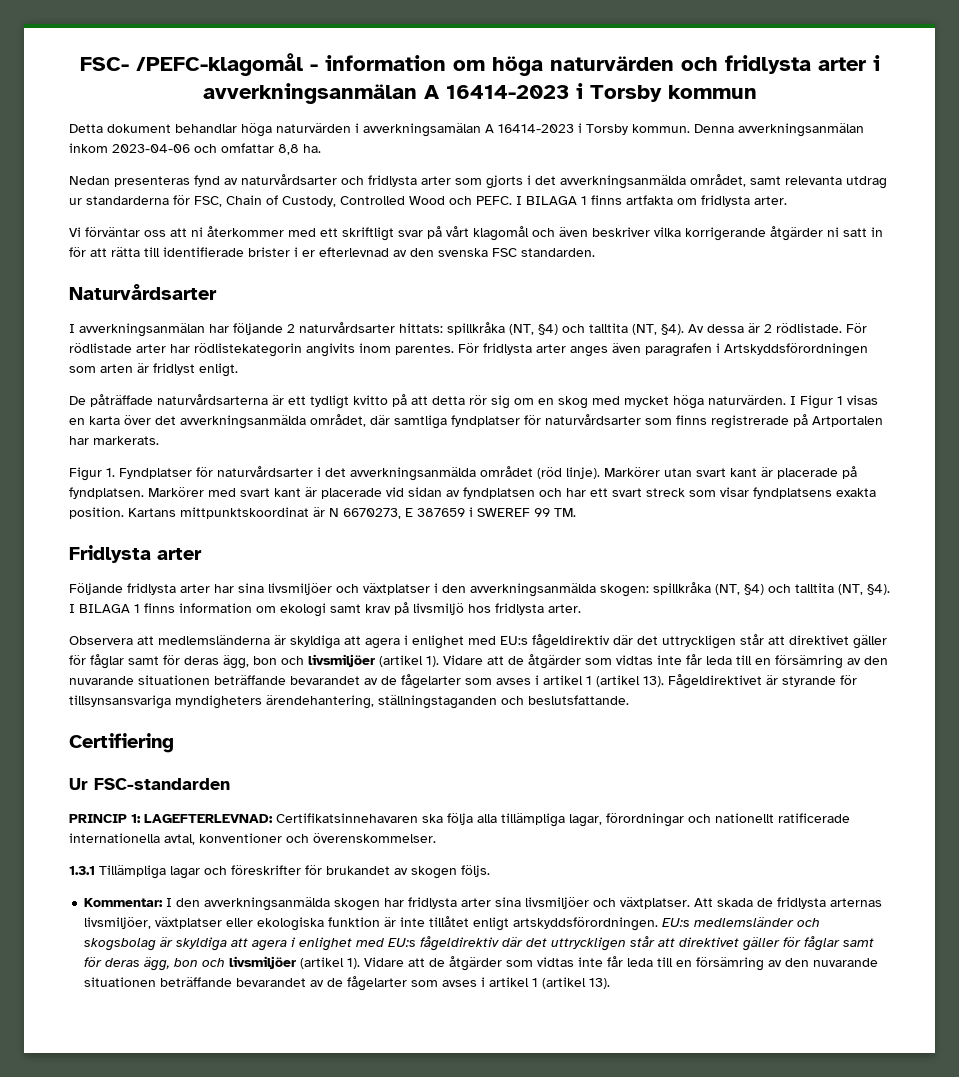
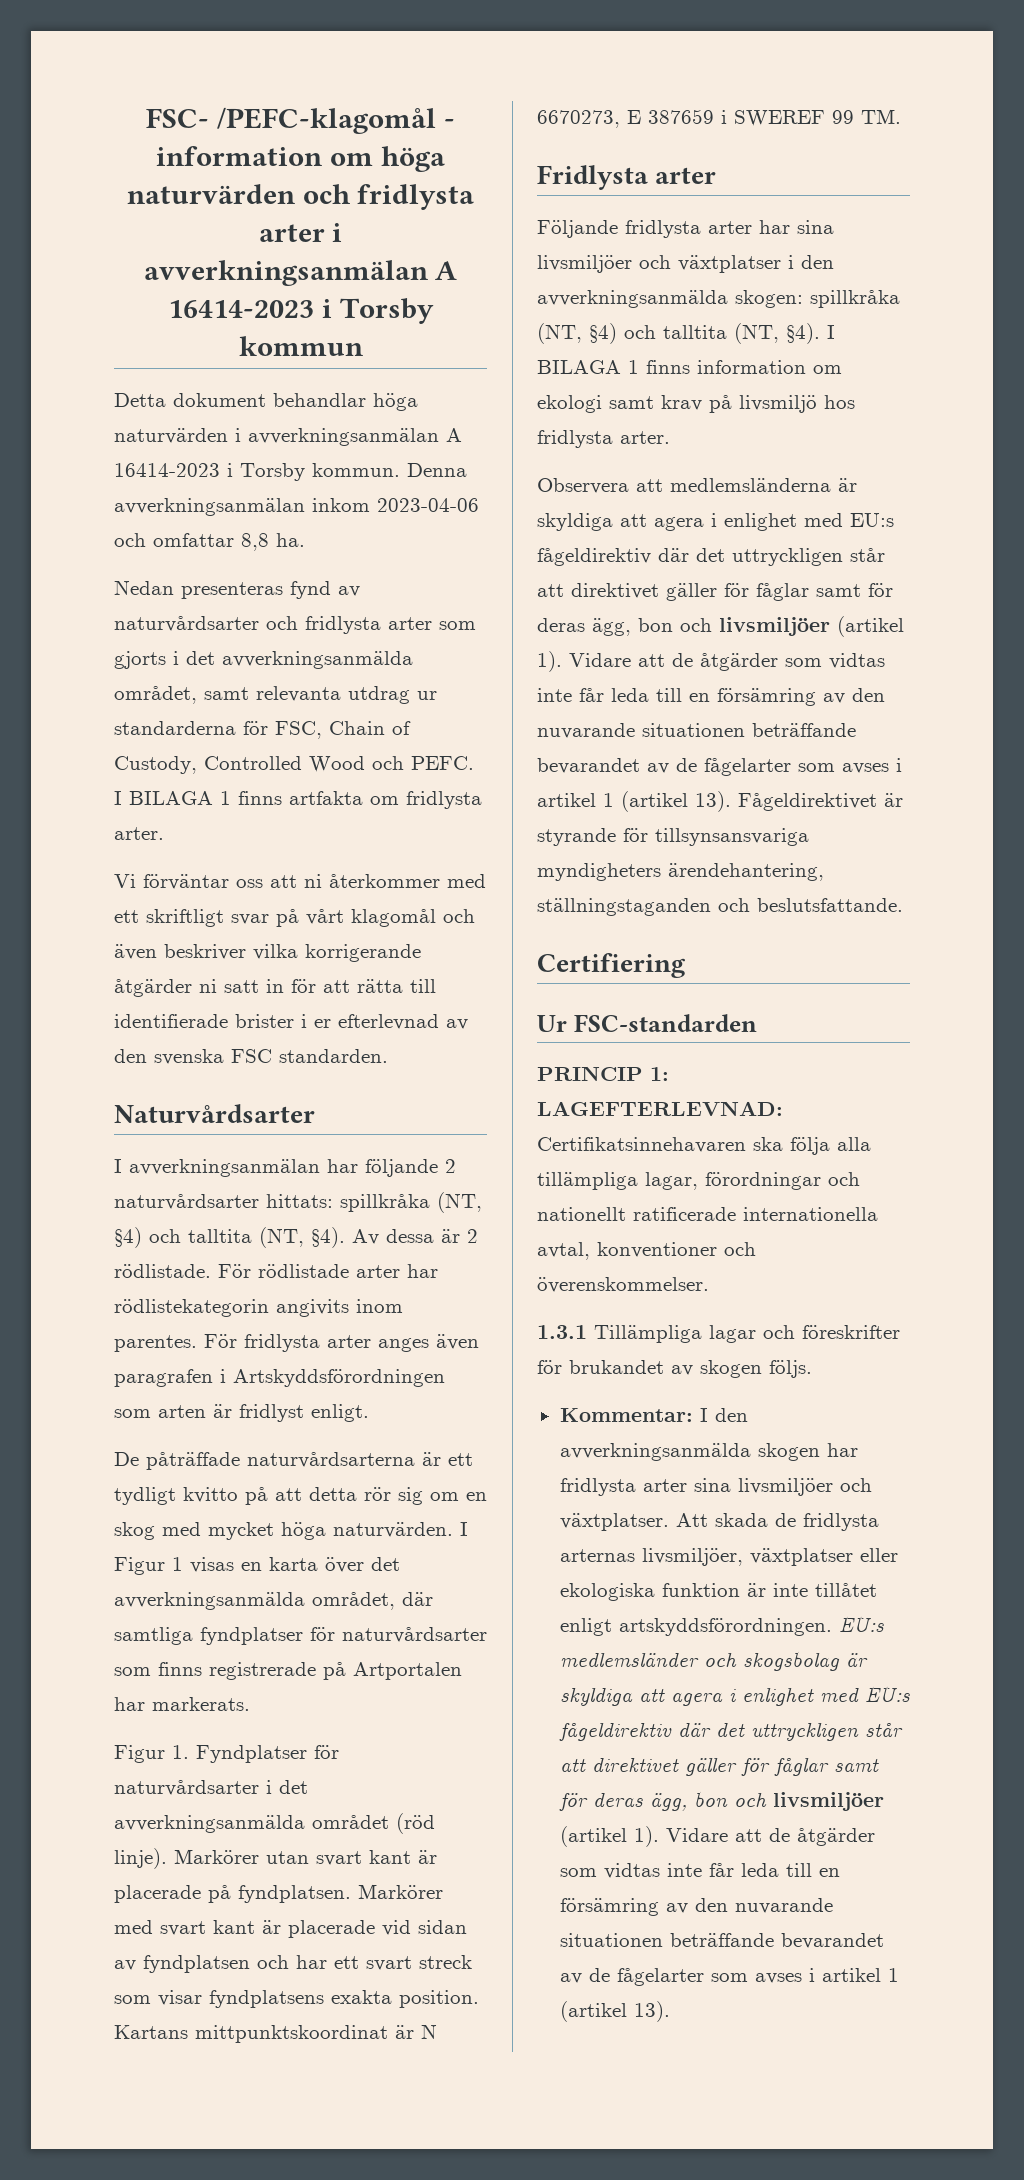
[363,123,481,137] avverkningsamälan -> [248,428,439,446] avverkningsanmälan

